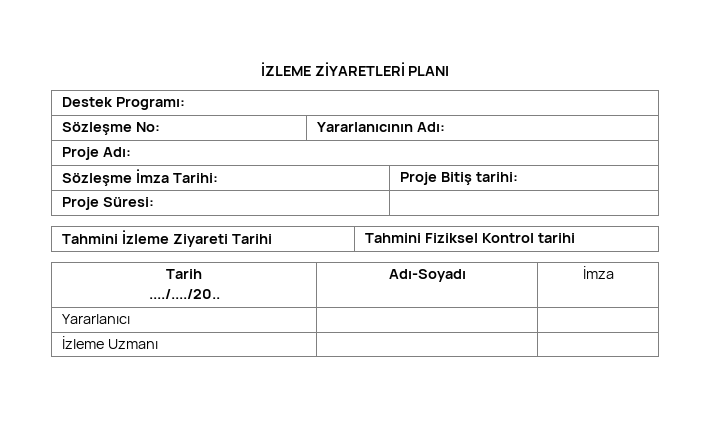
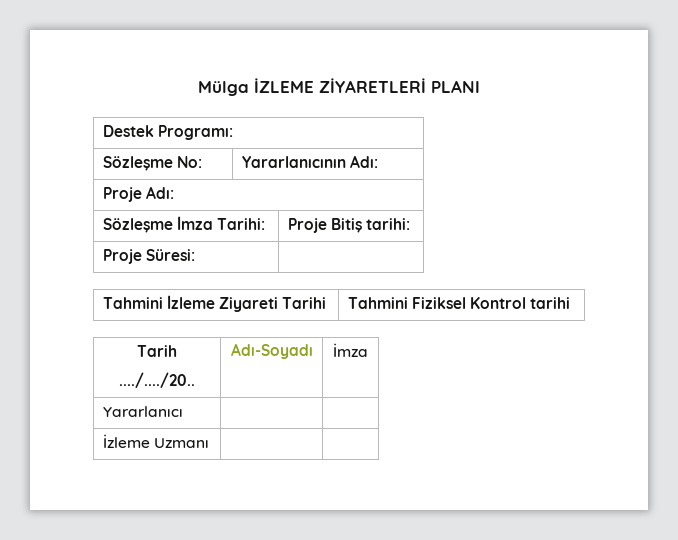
(260, 69) none -> [198,81,249,96] Mülga

